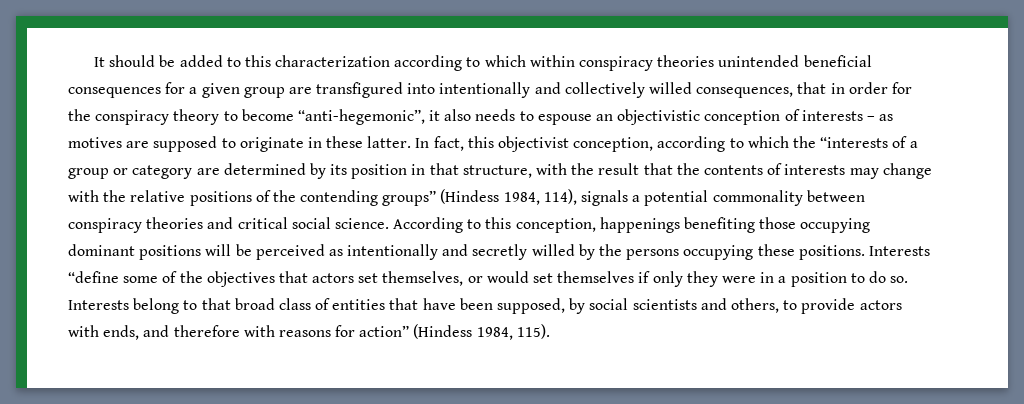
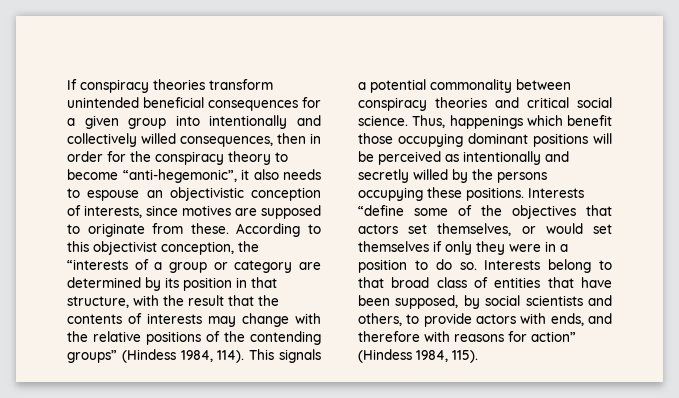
[93,55,715,71] It should be added to this characterization according to which within conspiracy theories -> [67,79,273,93] If conspiracy theories transform
[288,82,404,98] are transfigured -> (167, 123) none
[797,82,827,94] that -> [277,133,306,144] then
[801,110,894,121] interests – as -> [84,205,178,218] interests, since
[307,136,789,152] in these latter. In fact, this objectivist conception, according to which -> [152,223,321,237] [67,241,234,255] from these. According to this objectivist conception,
[543,189,577,205] 114), -> [217,349,275,363] 114). This
[393,217,756,233] According to this conception, happenings benefiting -> [412,115,612,129] Thus, happenings which benefit

